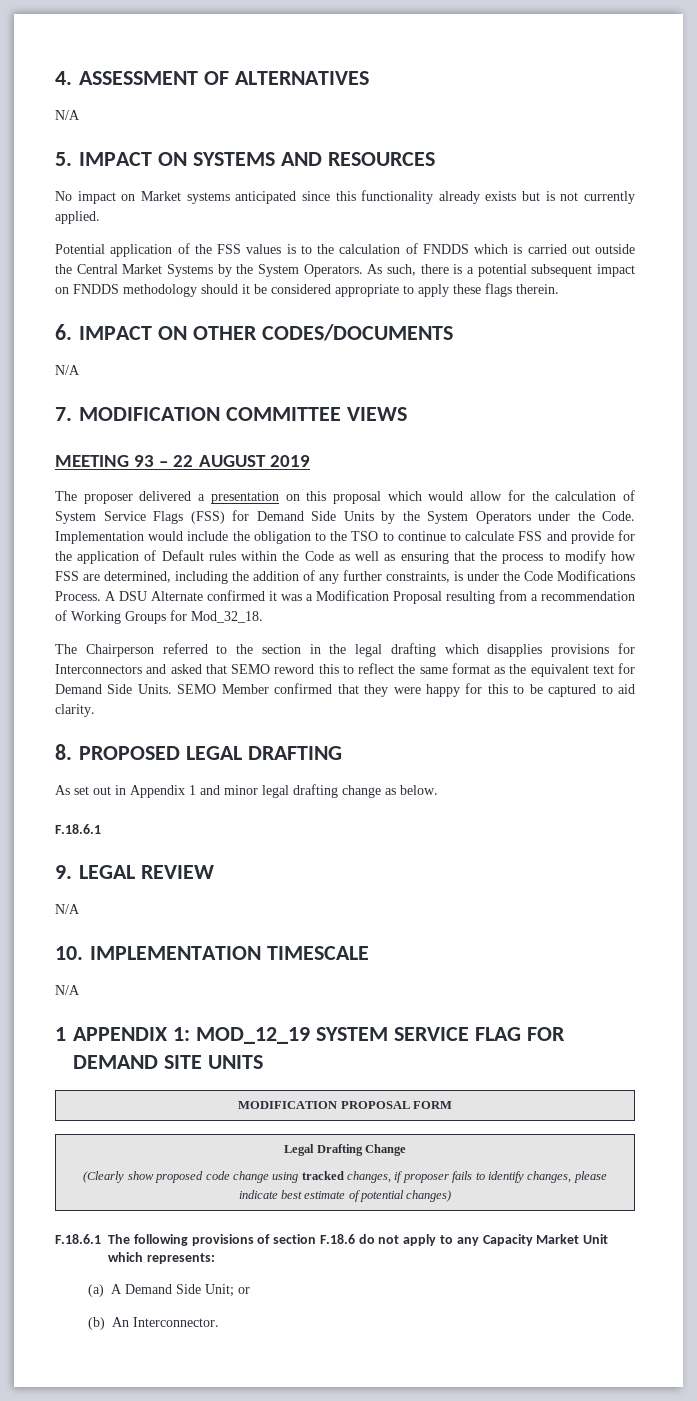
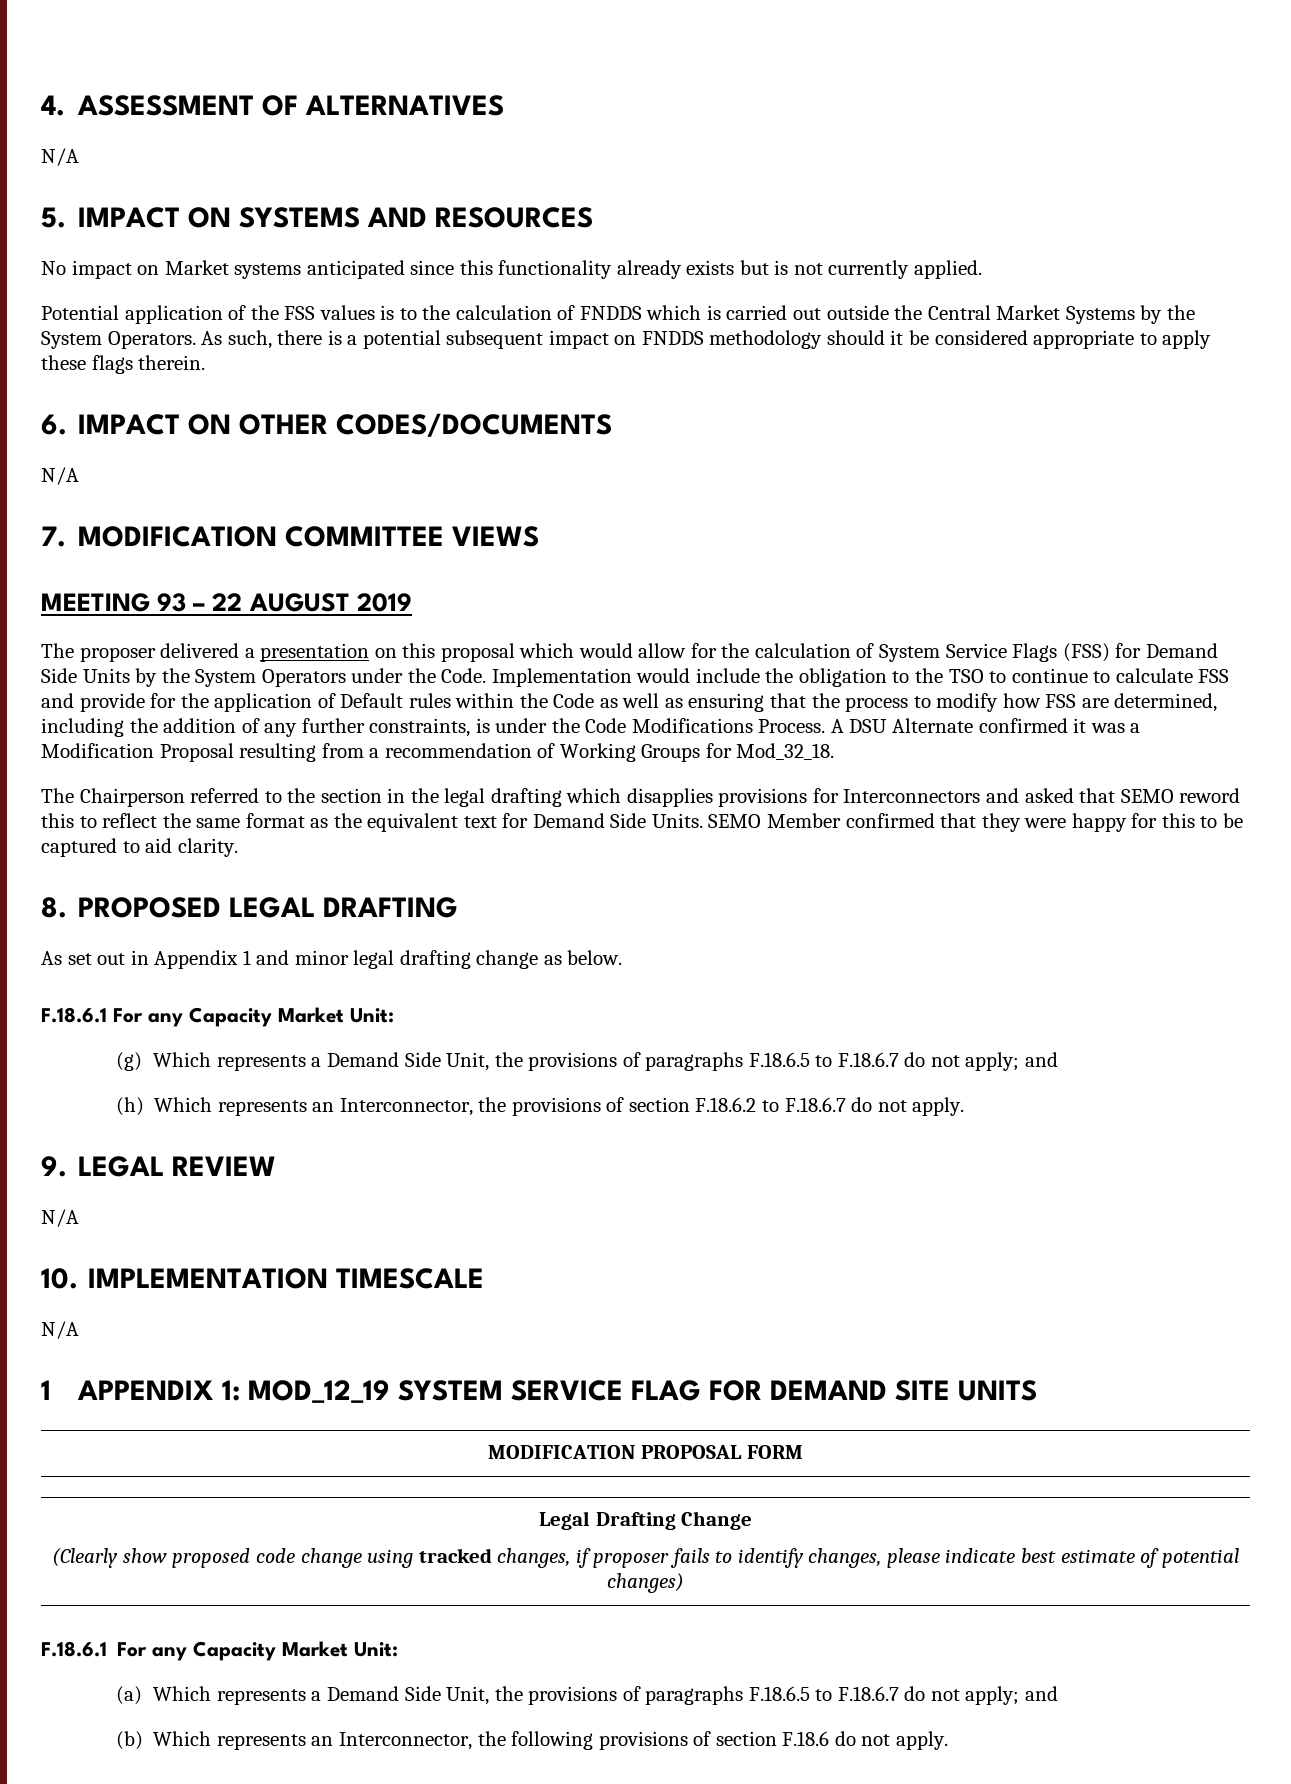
(101, 829) none -> [113,1007,394,1027] [115,1052,1058,1071] [115,1097,965,1116] For any Capacity Market Unit: // (g) Which represents a Demand Side Unit, the provisions of paragraphs F.18.6.5 to F.18.6.7 do not apply; and // (h) Which represents an Interconnector, the provisions of section F.18.6.2 to F.18.6.7 do not apply.
[108,1234,130,1244] The -> [117,1641,399,1661] [115,1686,1058,1705] [115,1731,506,1750] For any Capacity Market Unit: // (a) Which represents a Demand Side Unit, the provisions of paragraphs F.18.6.5 to F.18.6.7 do not apply; and // (b) Which represents an Interconnector, the
[403,1234,609,1246] [108,1252,215,1264] [87,1284,250,1297] [87,1317,219,1330] apply to any Capacity Market Unit which represents: // (a) A Demand Side Unit; or // (b) An Interconnector. -> [895,1731,948,1750] apply.

